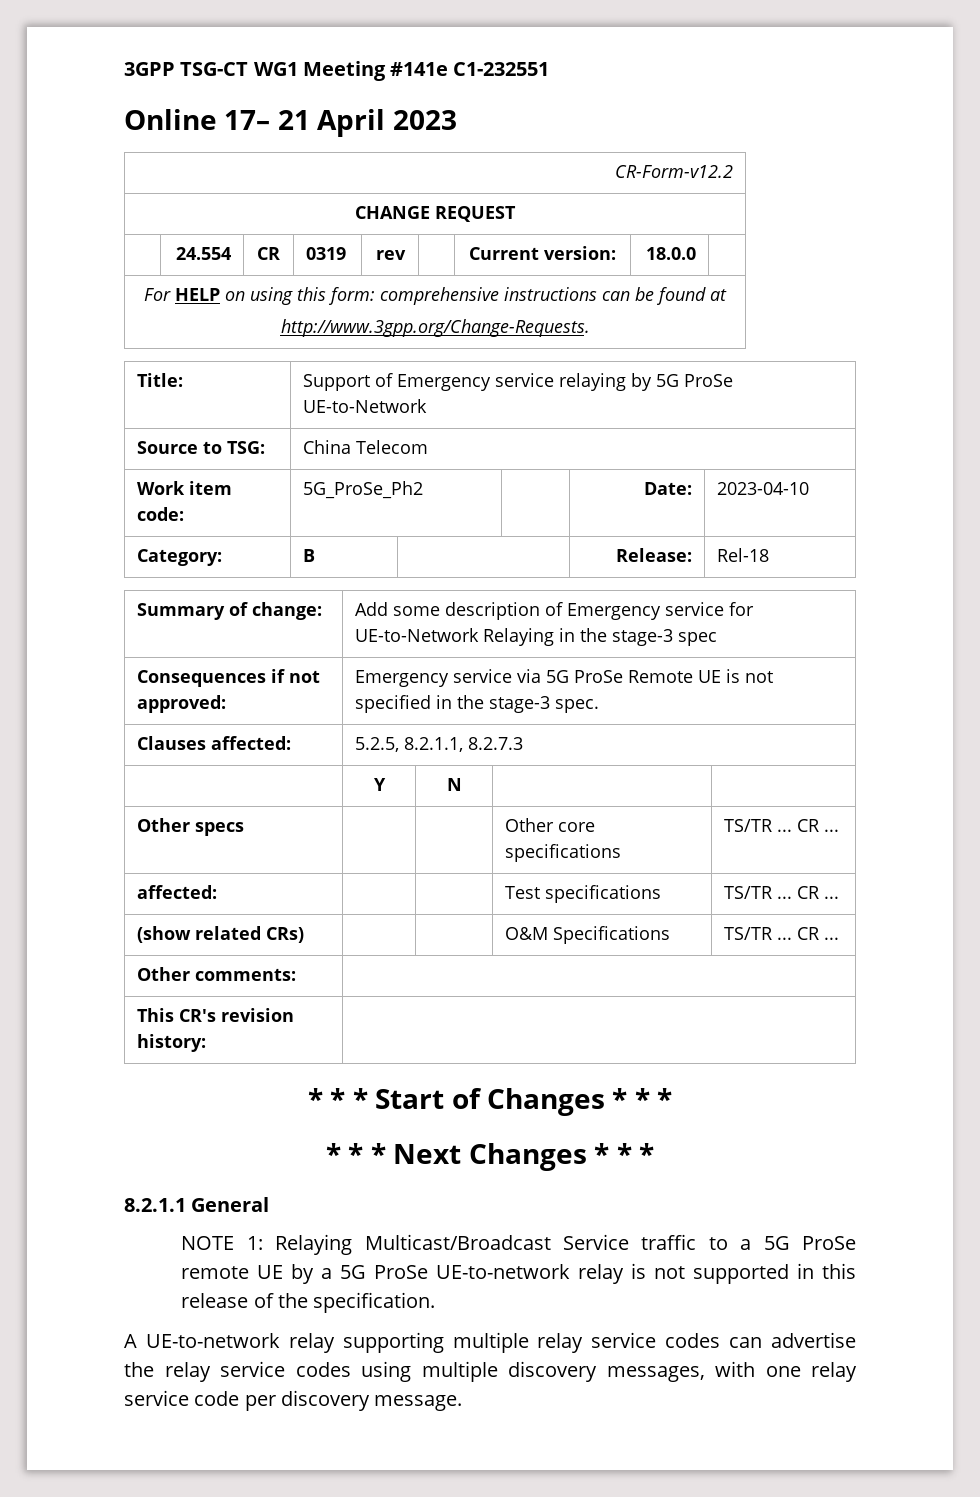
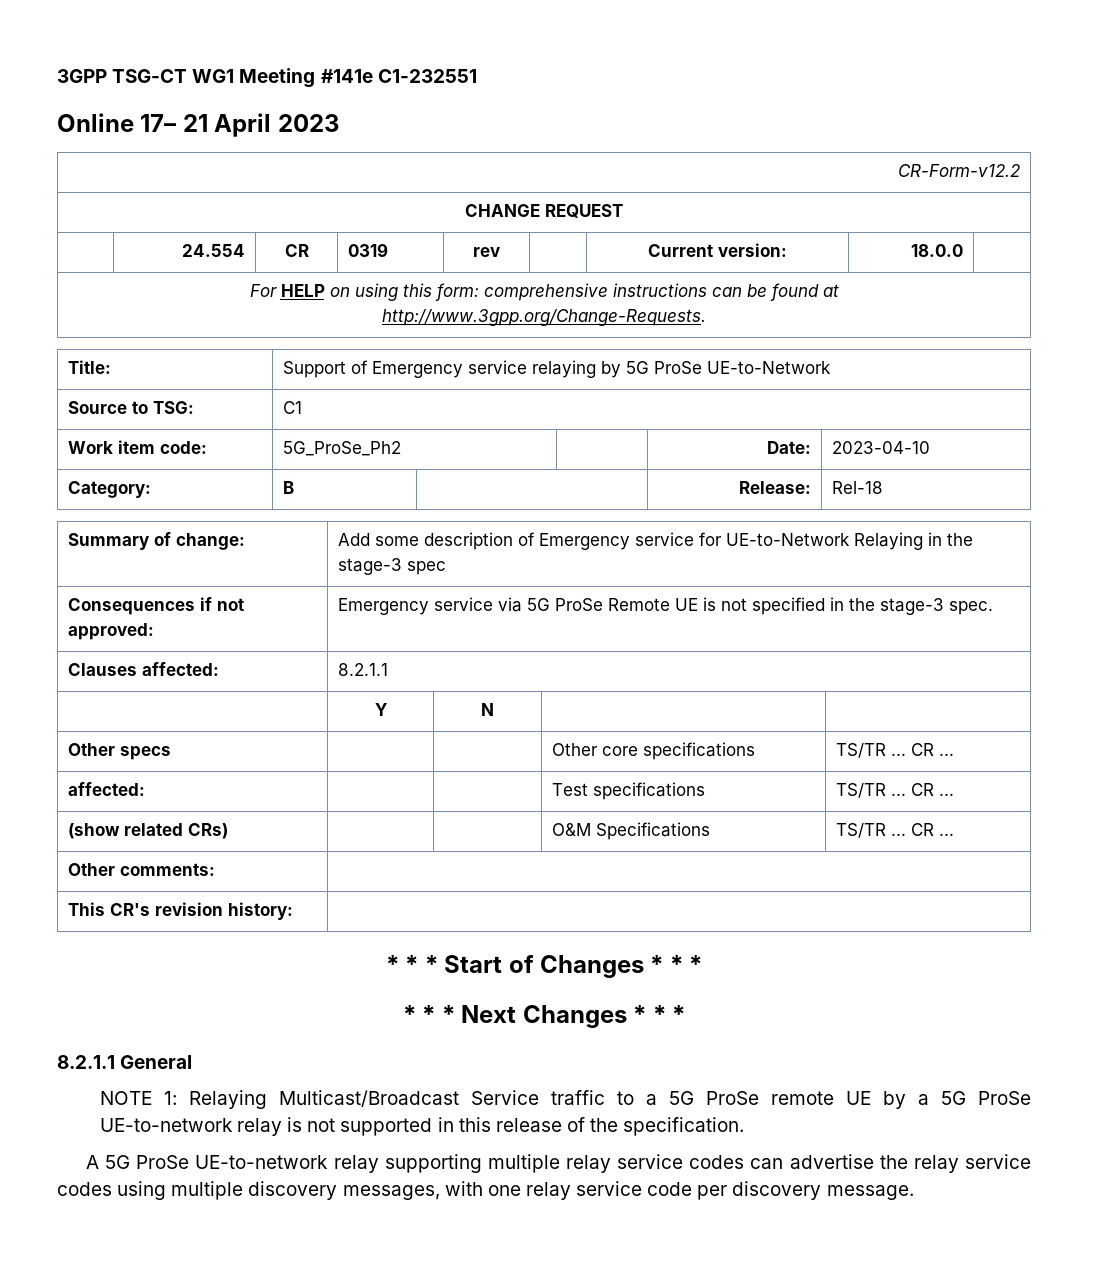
[302,440,428,454] China Telecom -> [283,401,303,414] C1
[354,737,523,752] 5.2.5, 8.2.1.1, 8.2.7.3 -> [338,663,389,676] 8.2.1.1
(137, 1341) none -> [105,1155,190,1169] 5G ProSe

